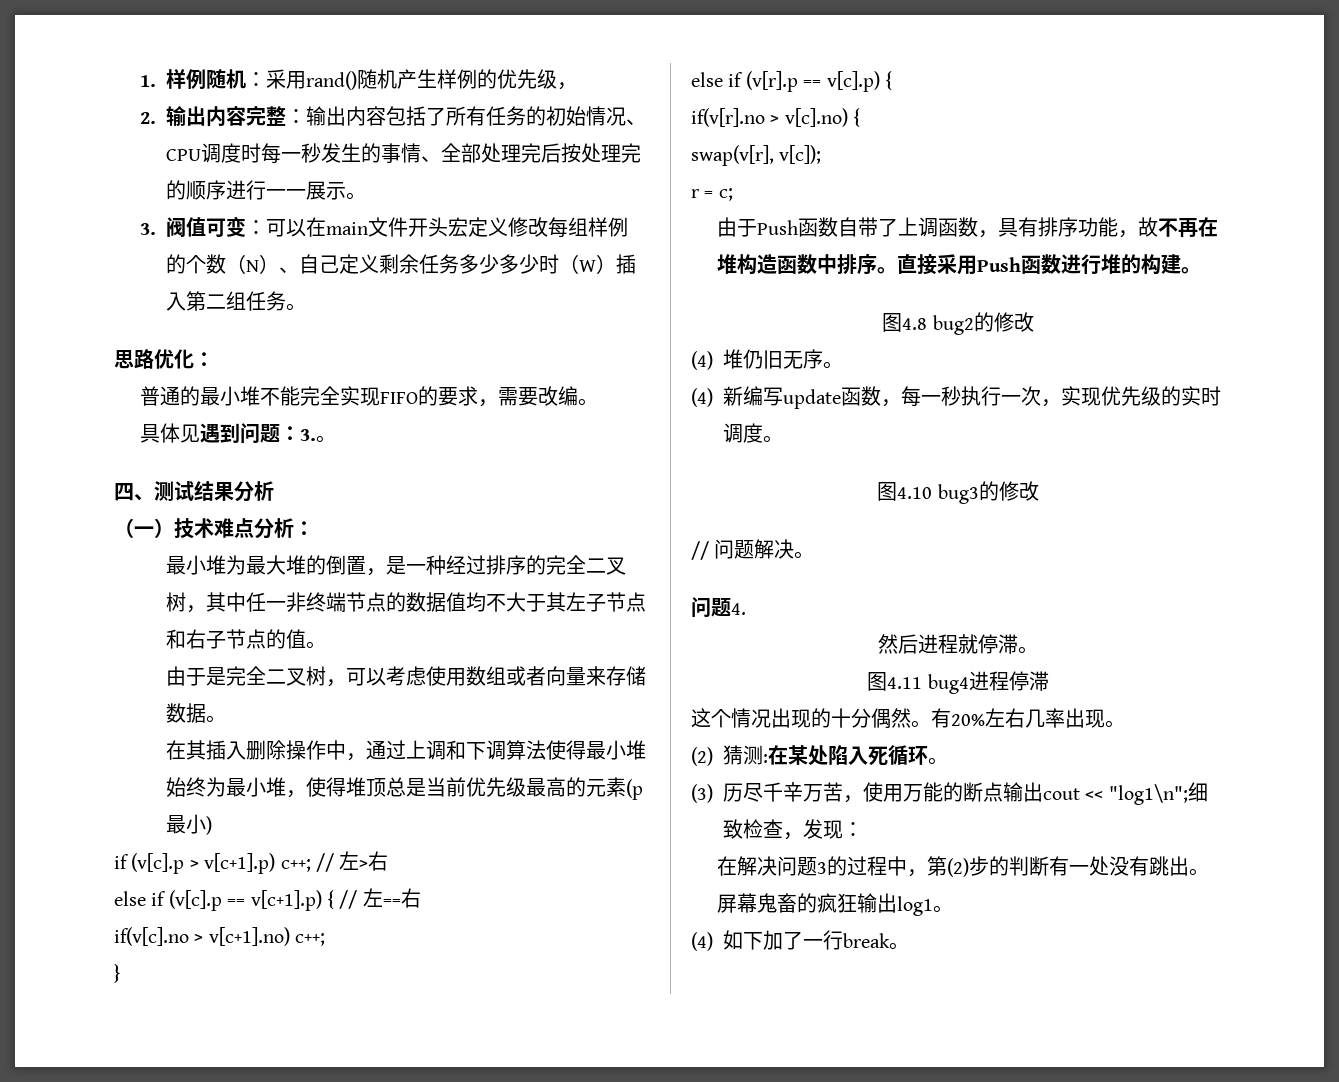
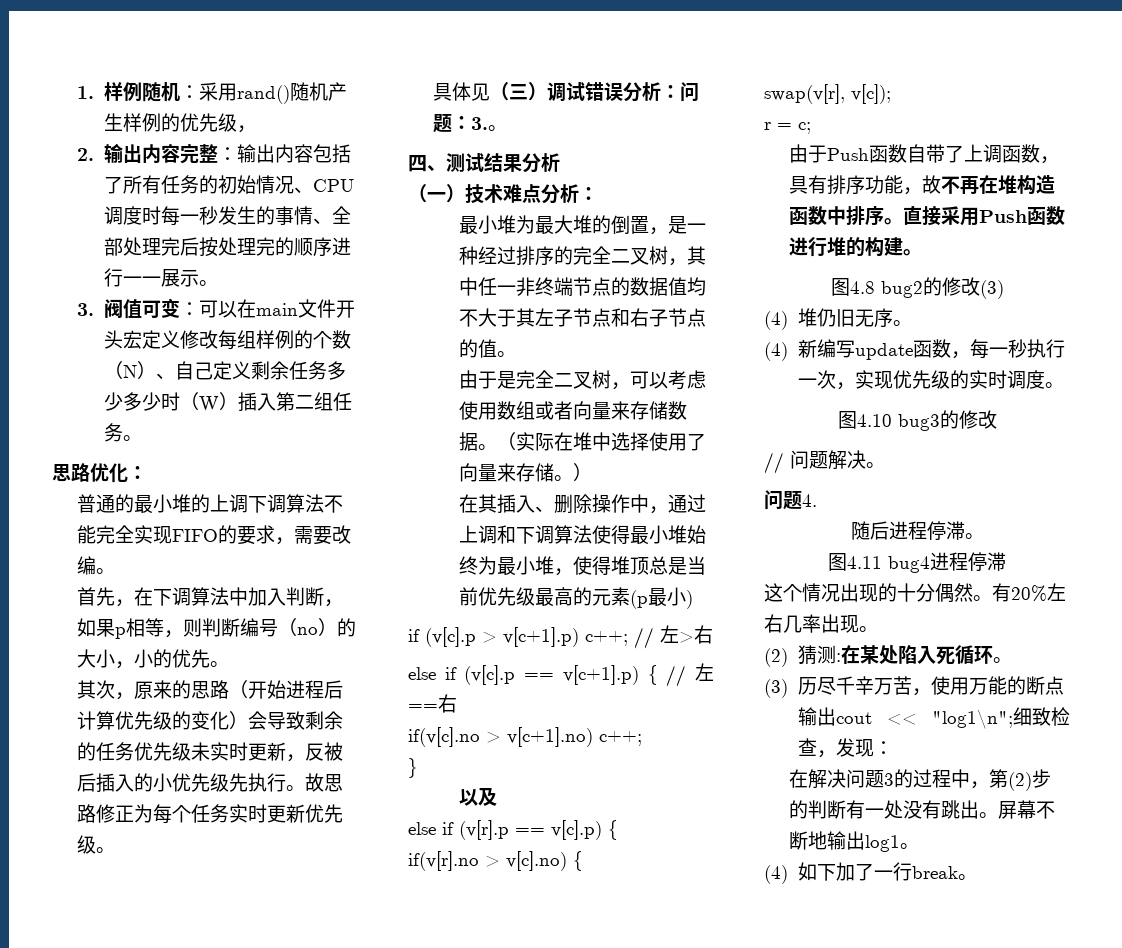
(261, 396) none -> [191,494,325,513] 的上调下调算法
[140,423,241,443] 具体见遇到 -> [77,587,344,607] [77,618,357,639] [77,649,230,669] [77,680,344,700] [77,711,344,730] [77,742,344,762] [77,773,344,793] [77,804,344,824] [77,835,116,854] [433,82,681,102] 首先，在下调算法中加入判断，如果p相等，则判断编号（no）的大小，小的优先。 // 其次，原来的思路（开始进程后计算优先级的变化）会导致剩余的任务优先级未实时更新，反被后插入的小优先级先执行。故思路修正为每个任务实时更新优先级。 // 具体见（三）调试错误分析：
(227, 719) none -> [496,432,706,451] [458,463,592,482] （实际在堆中选择使用了向量来存储。）
(247, 750) none -> [534,506,554,512] 、
(121, 973) none -> [458,787,497,806] // 以及
(1034, 322) none -> [979,280,1004,299] (3)
[878,634,978,654] 然后进程就 -> [850,521,927,540] 随后进程
[757,893,858,913] 鬼畜的疯狂 -> [1036,801,1056,819] [789,831,828,850] 不断地

